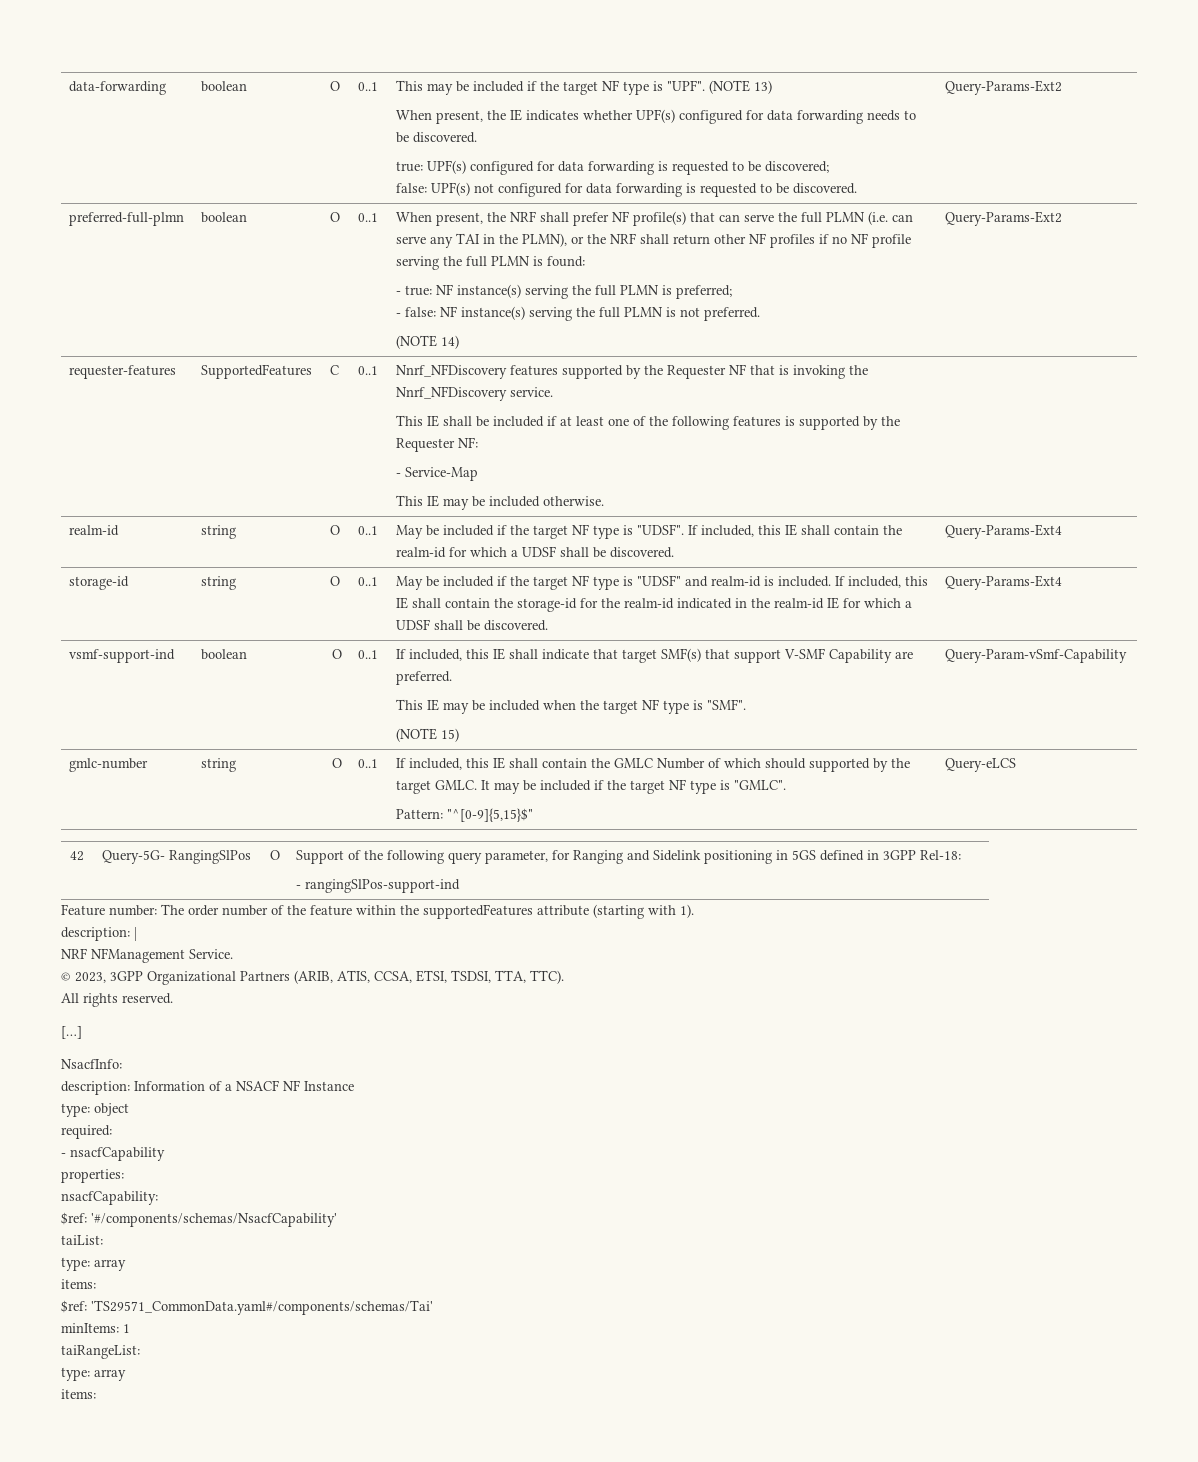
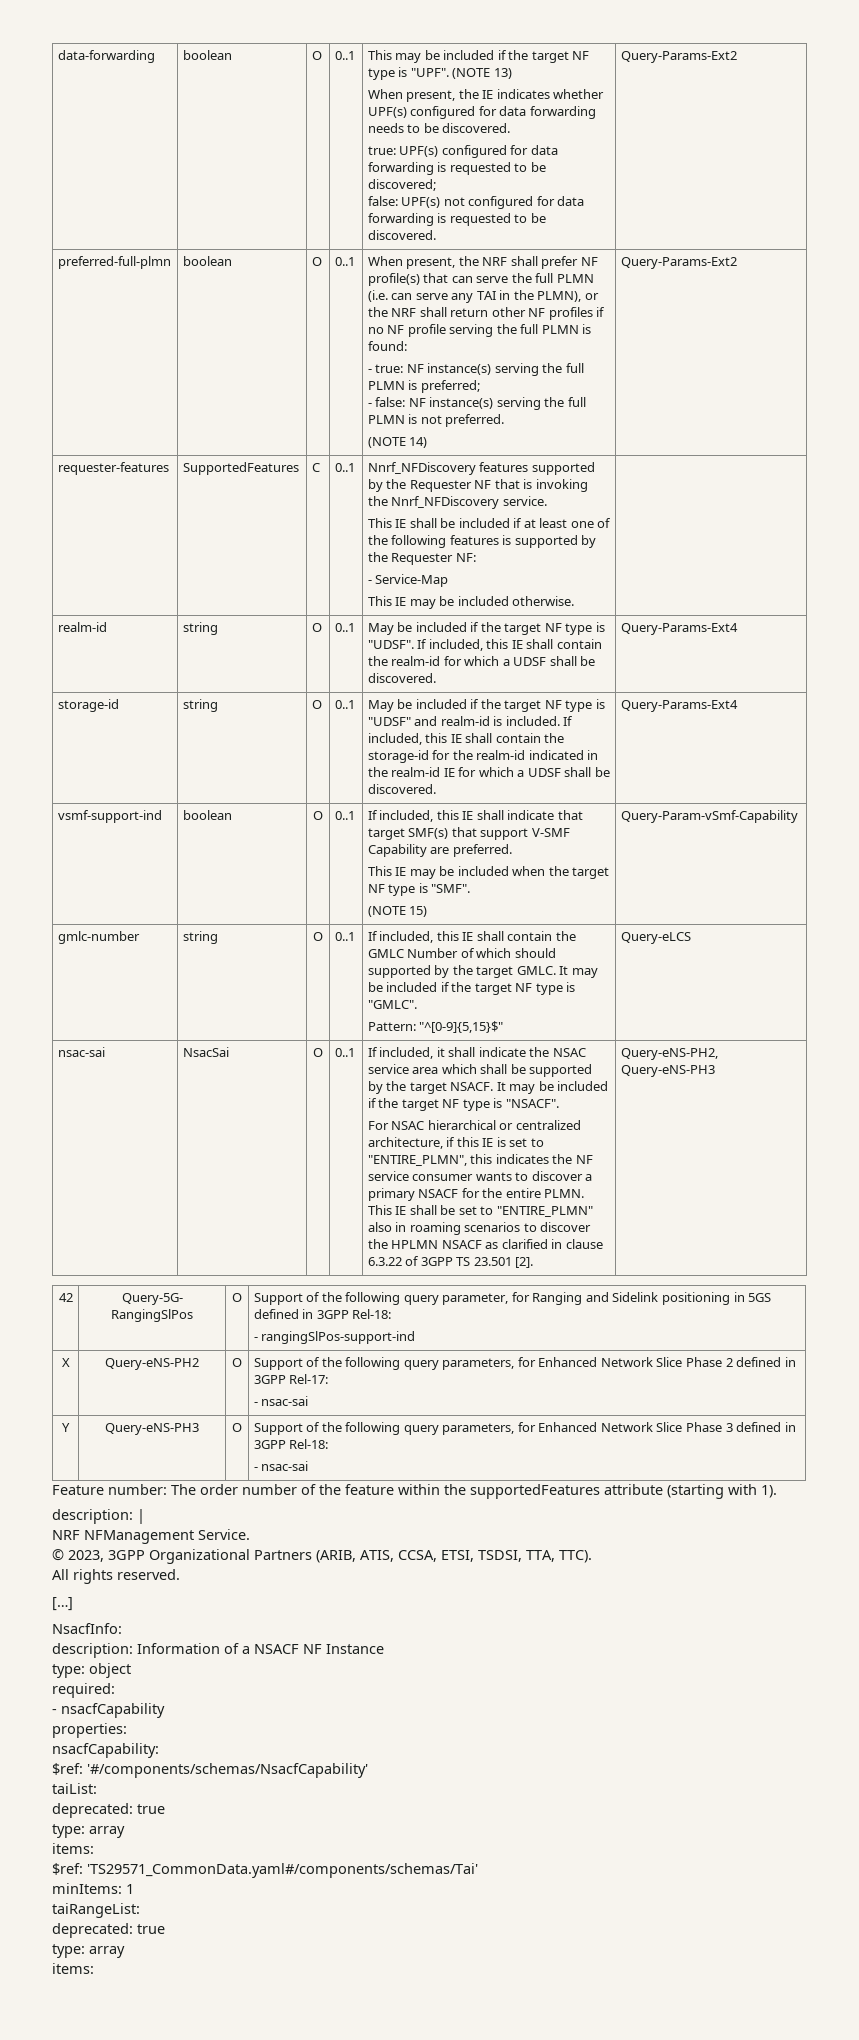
(1017, 765) none -> [57,1047,105,1057] [182,1047,229,1057] [313,1048,323,1057] [334,1048,355,1057] [367,1047,586,1059] [367,1064,593,1077] [367,1081,609,1094] [367,1098,559,1111] [367,1120,581,1130] [367,1137,544,1149] [367,1154,593,1166] [367,1171,593,1181] [367,1188,585,1201] [367,1205,593,1217] [367,1222,592,1235] [367,1239,603,1249] [367,1256,534,1268] [620,1048,718,1060] [620,1065,715,1077] // nsac-sai | NsacSai | O | 0..1 | If included, it shall indicate the NSAC service area which shall be supported by the target NSACF. It may be included if the target NF type is "NSACF". // For NSAC hierarchical or centralized architecture, if this IE is set to "ENTIRE_PLMN", this indicates the NF service consumer wants to discover a primary NSACF for the entire PLMN. This IE shall be set to "ENTIRE_PLMN" also in roaming scenarios to discover the HPLMN NSACF as clarified in clause 6.3.22 of 3GPP TS 23.501 [2]. | Query-eNS-PH2, Query-eNS-PH3
(461, 886) none -> [61,1358,70,1367] [105,1358,199,1370] [232,1358,242,1367] [253,1357,796,1370] [253,1374,329,1384] [253,1396,309,1406] [62,1423,70,1432] [105,1423,199,1435] [232,1423,242,1432] [253,1422,796,1435] [253,1439,329,1449] [253,1461,309,1471] // X | Query-eNS-PH2 | O | Support of the following query parameters, for Enhanced Network Slice Phase 2 defined in 3GPP Rel-17: // - nsac-sai // Y | Query-eNS-PH3 | O | Support of the following query parameters, for Enhanced Network Slice Phase 3 defined in 3GPP Rel-18: // - nsac-sai
(103, 1240) none -> [52,1803,165,1818] // deprecated: true
(140, 1352) none -> [52,1923,165,1938] // deprecated: true

